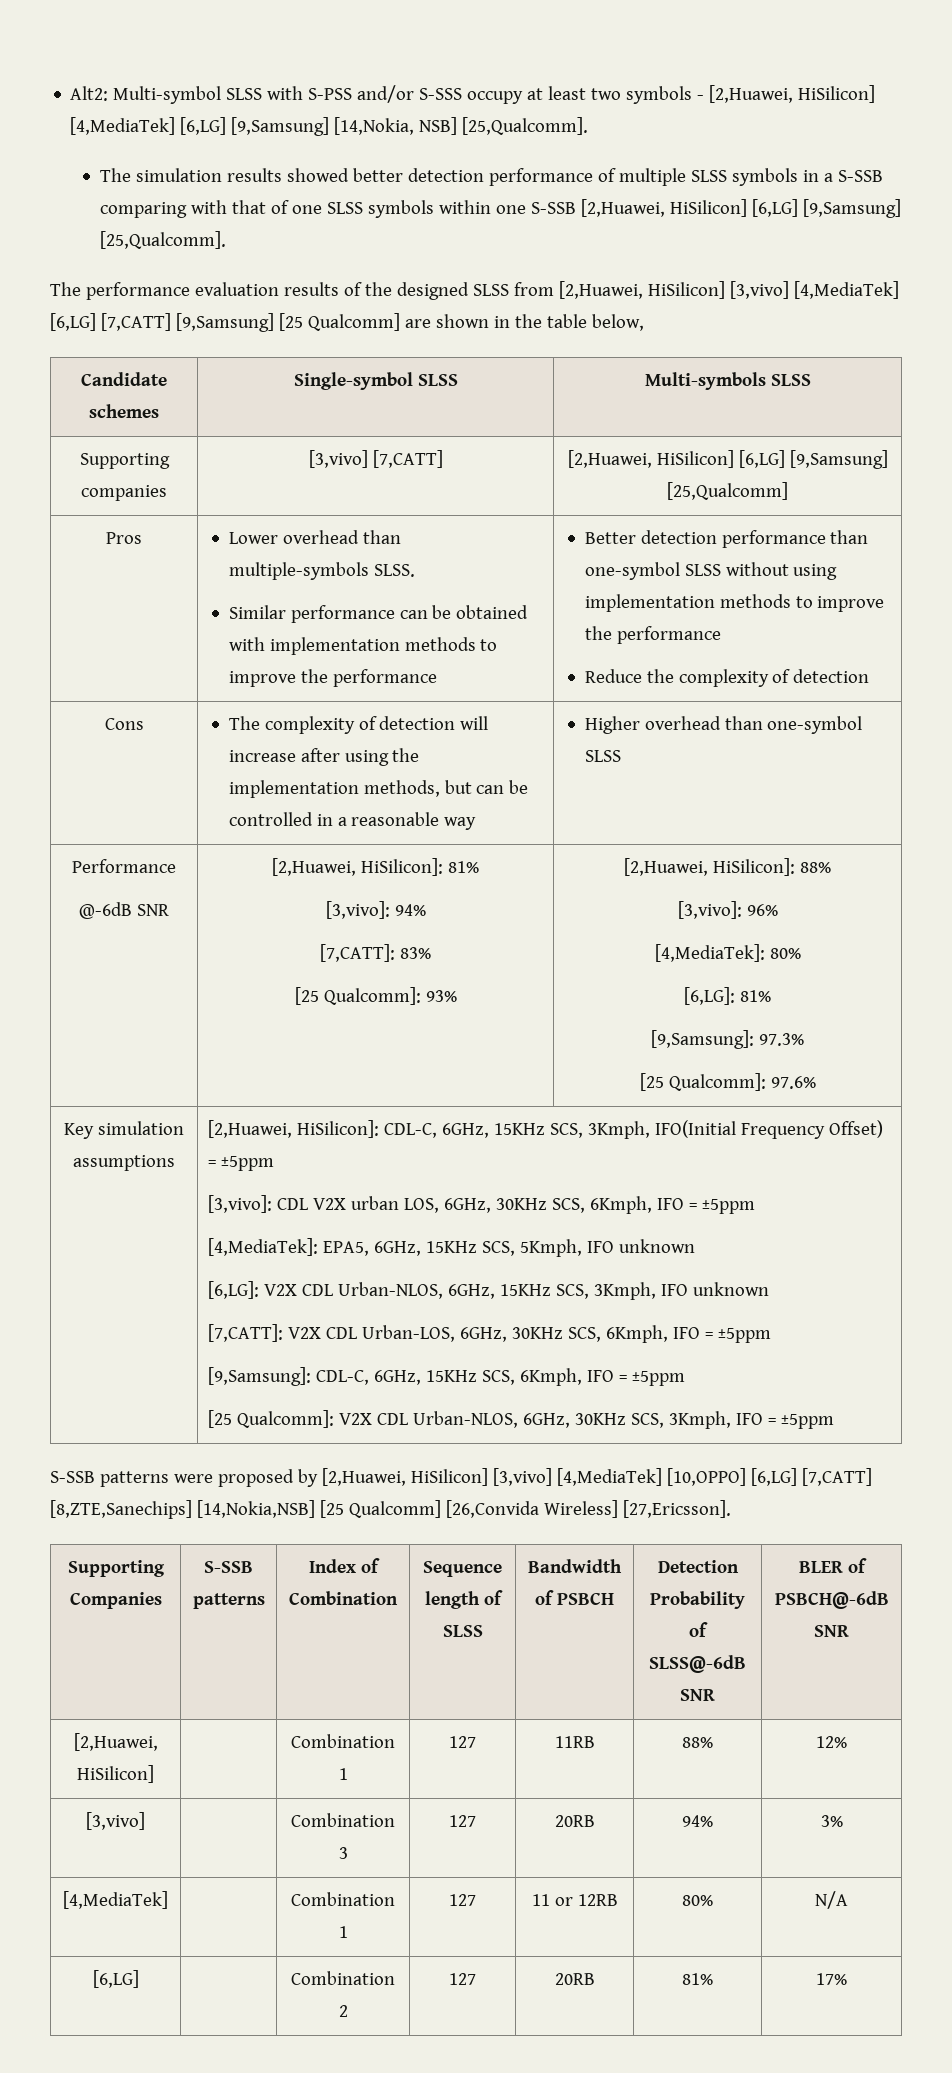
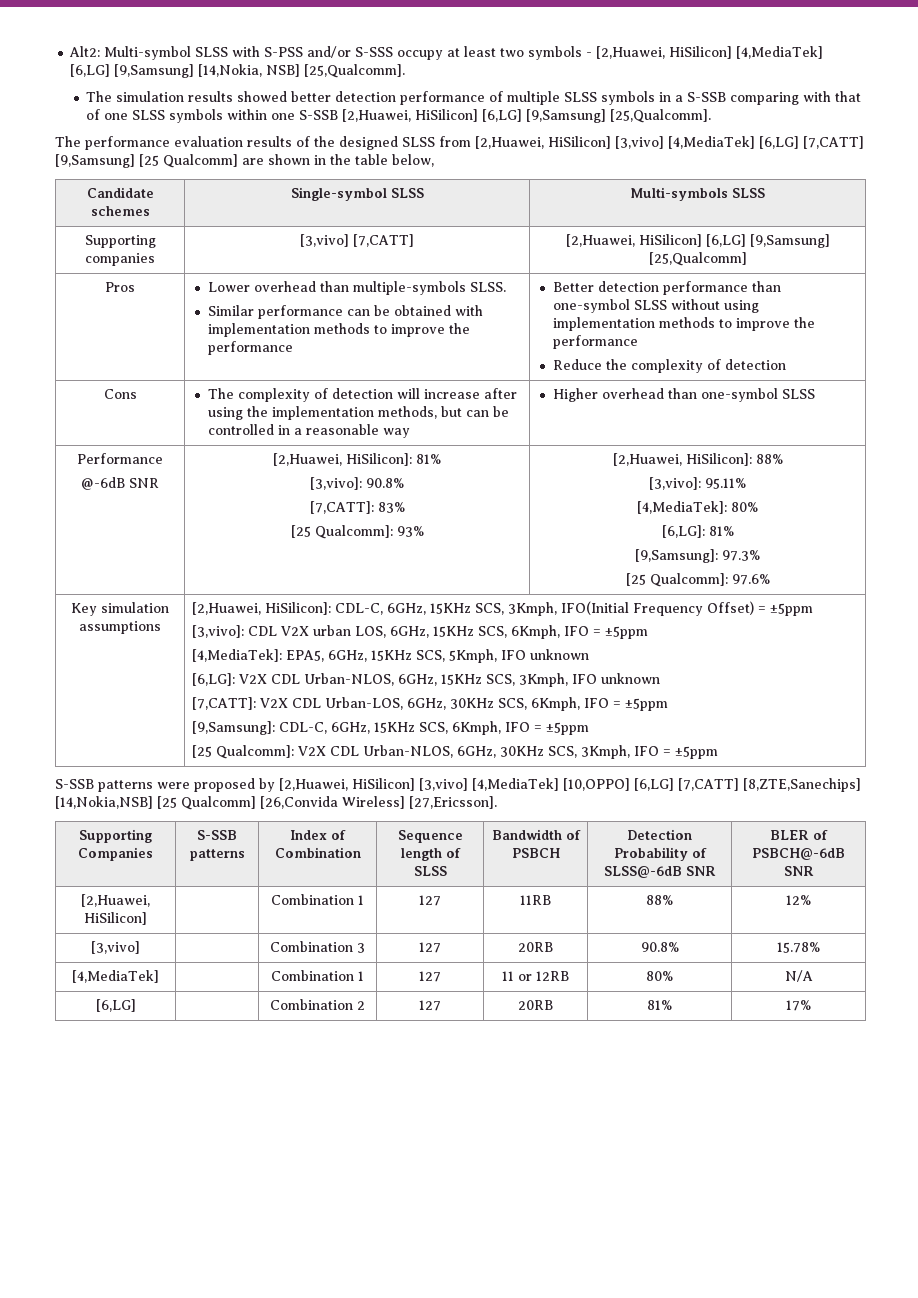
[394,904,426,916] 94% -> [366,478,404,488] 90.8%
[746,904,778,916] 96% -> [705,478,746,489] 95.11%
[496,1198,548,1210] 30KHz -> [433,626,475,637] 15KHz
[682,1815,713,1827] [820,1815,843,1827] 94% | 3% -> [640,942,679,952] [777,942,820,953] 90.8% | 15.78%

